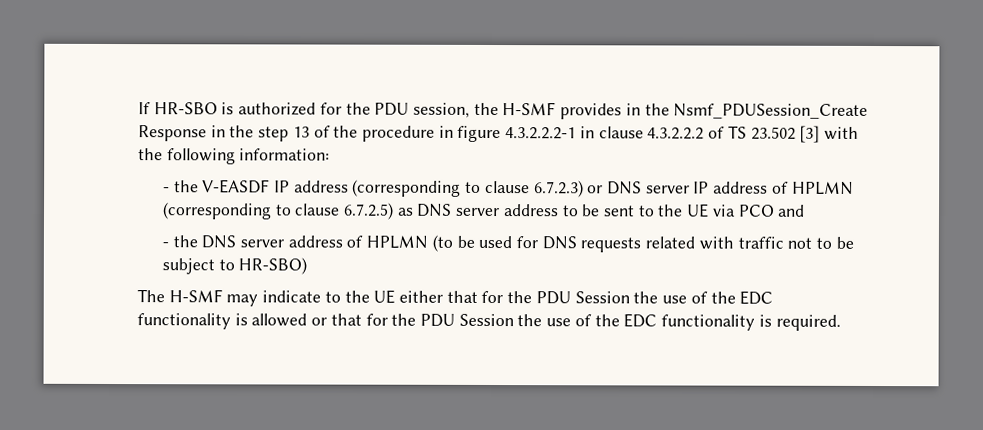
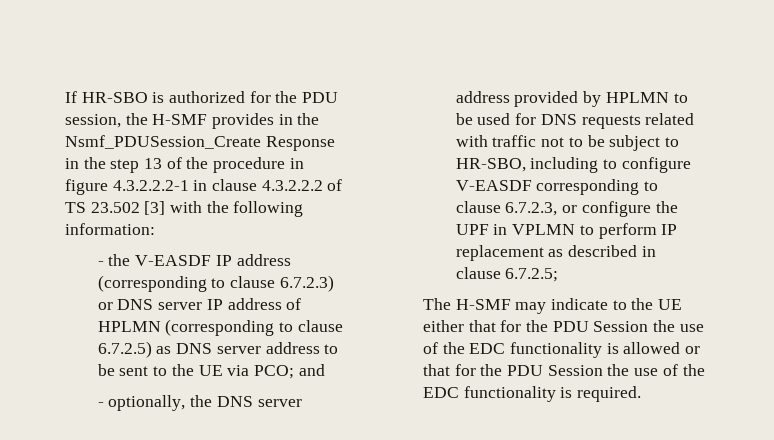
[737,204,775,217] PCO -> [253,365,294,379] PCO;
(169, 245) none -> [108,395,186,411] optionally,
[346,234,453,252] of HPLMN (to -> [514,91,688,107] provided by HPLMN to
[238,257,308,275] HR-SBO) -> [455,157,691,173] [455,179,659,195] [455,201,678,217] [455,223,678,239] [455,245,656,261] [455,267,559,282] HR-SBO, including to configure V-EASDF corresponding to clause 6.7.2.3, or configure the UPF in VPLMN to perform IP replacement as described in clause 6.7.2.5;

